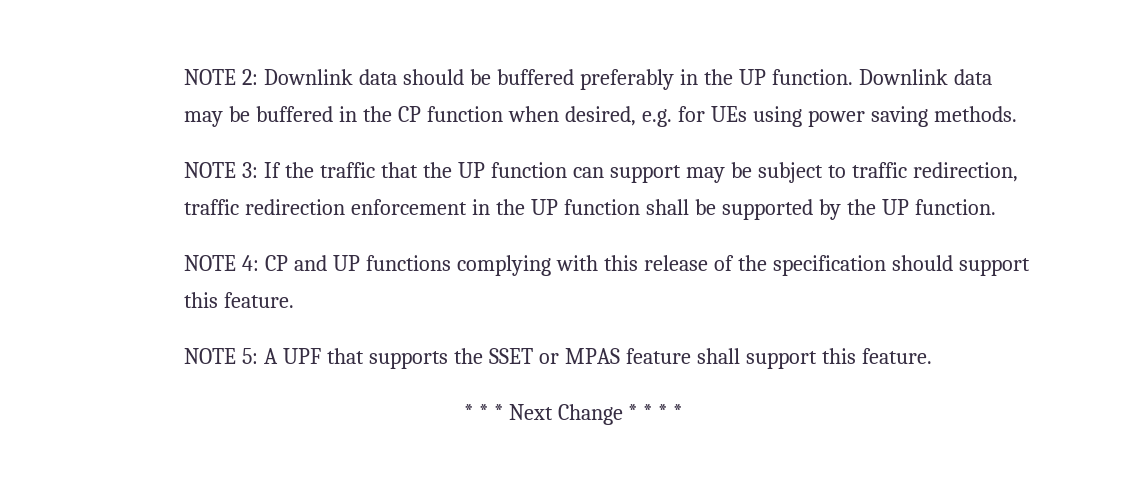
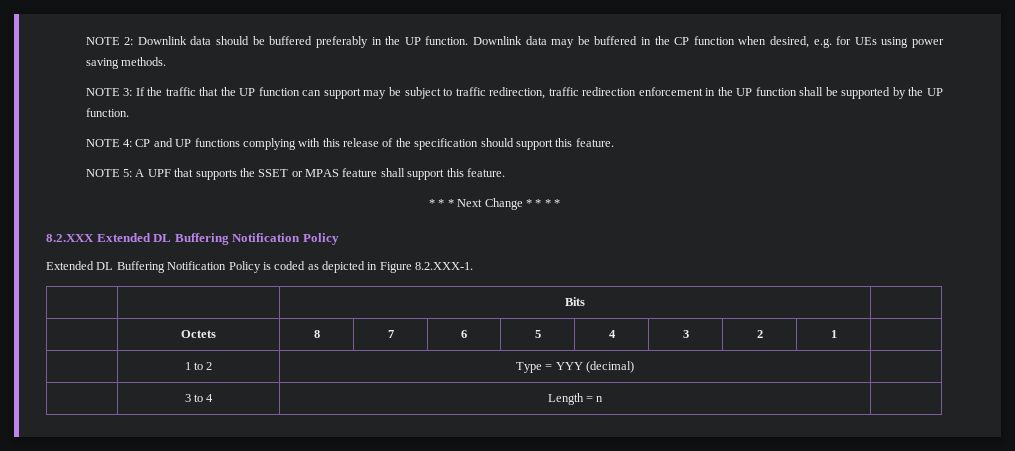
(683, 412) none -> [46,233,339,245] [46,261,474,273] [565,297,585,306] [181,330,216,338] [313,330,320,338] [387,330,394,338] [461,330,467,338] [534,330,541,338] [608,330,616,338] [682,330,689,338] [756,330,763,338] [830,330,837,338] [184,362,213,370] [515,361,635,373] [184,394,214,402] [547,393,604,405] // 8.2.XXX Extended DL Buffering Notification Policy // Extended DL Buffering Notification Policy is coded as depicted in Figure 8.2.XXX-1. // | | Bits | // | Octets | 8 | 7 | 6 | 5 | 4 | 3 | 2 | 1 | // | 1 to 2 | Type = YYY (decimal) | // | 3 to 4 | Length = n |

